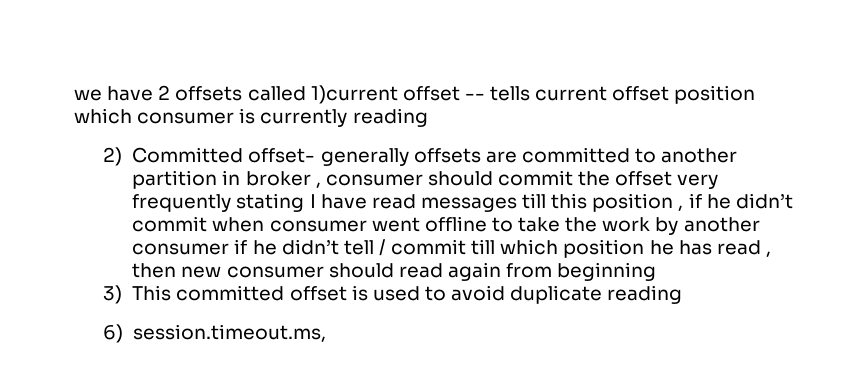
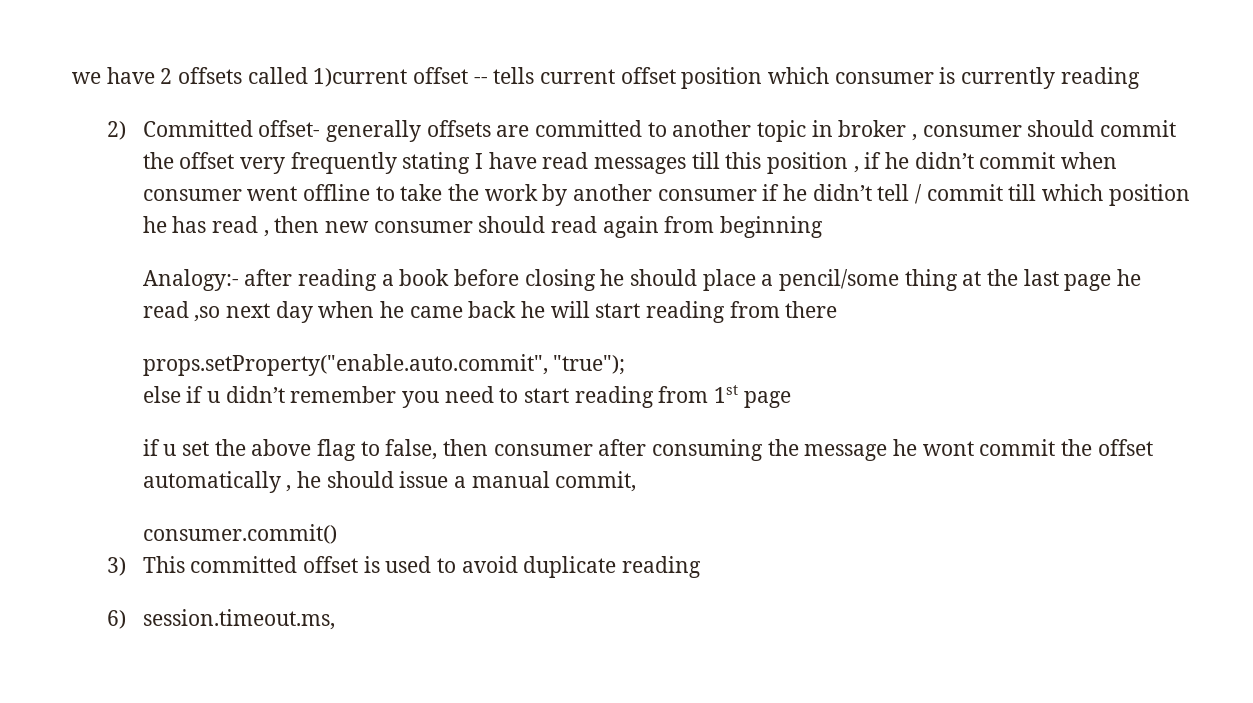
[132,170,218,189] partition -> [757,120,807,142] topic
(657, 271) none -> [142,269,1142,291] [142,301,838,323] [142,354,626,376] [142,385,791,408] [142,439,1153,461] [142,471,637,493] [142,524,337,544] // Analogy:- after reading a book before closing he should place a pencil/some thing at the last page he read ,so next day when he came back he will start reading from there // props.setProperty("enable.auto.commit", "true"); // else if u didn’t remember you need to start reading from 1st page // if u set the above flag to false, then consumer after consuming the message he wont commit the offset automatically , he should issue a manual commit, // consumer.commit()

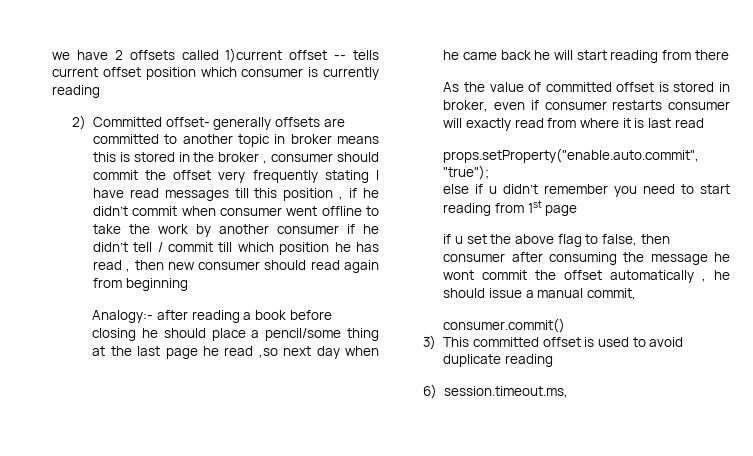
(907, 128) none -> [337,136,379,144] [92,152,260,162] means this is stored in the broker
(838, 309) none -> [443,82,730,92] [443,100,730,112] [443,118,704,131] // As the value of committed offset is stored in broker, even if consumer restarts consumer will exactly read from where it is last read

